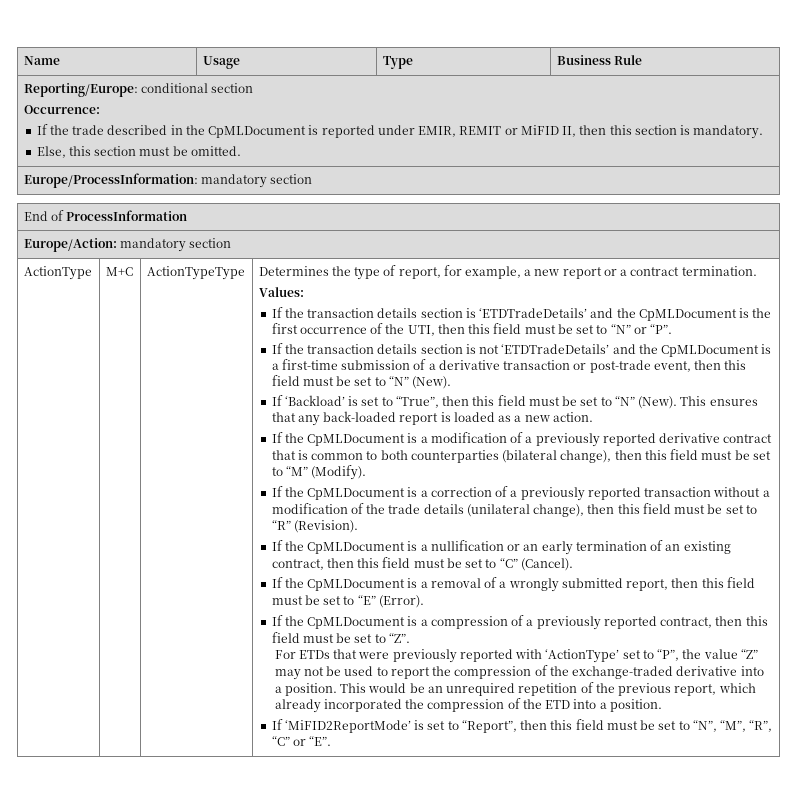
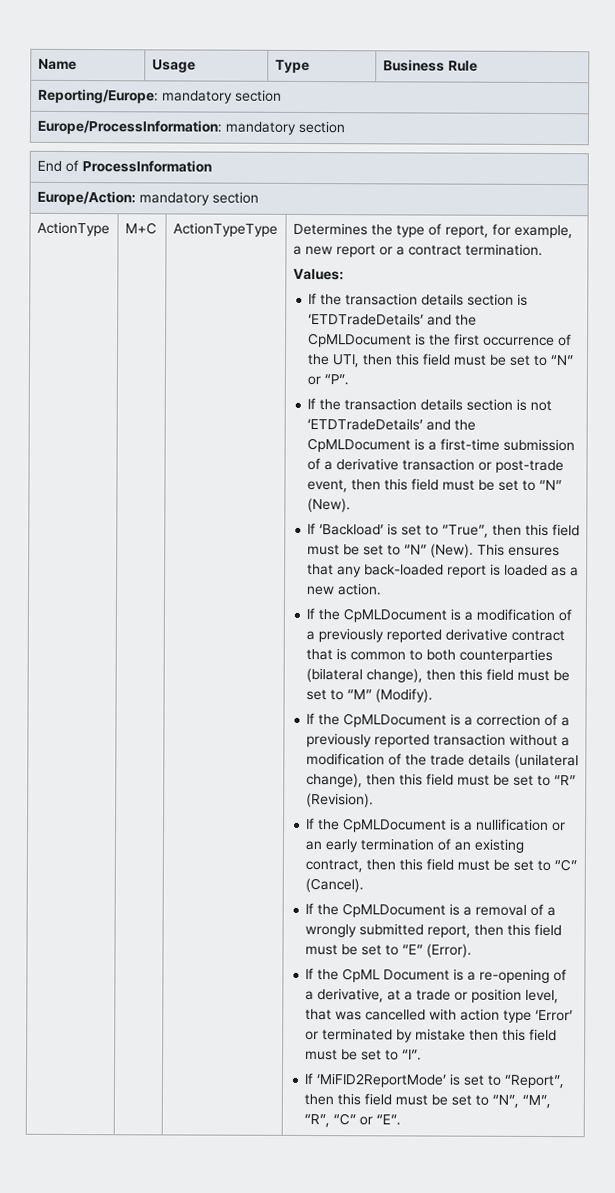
[140,83,254,93] [23,105,100,114] [36,124,764,139] [36,146,241,158] conditional section // Occurrence: // If the trade described in the CpMLDocument is reported under EMIR, REMIT or MiFID II, then this section is mandatory. // Else, this section must be omitted. -> [161,89,282,104] mandatory section
[307,615,768,630] [271,632,410,643] [274,649,758,663] [274,665,764,680] [274,682,756,696] [274,698,662,713] CpMLDocument is a compression of a previously reported contract, then this field must be set to “Z”. // For ETDs that were previously reported with ‘ActionType’ set to “P”, the value “Z” may not be used to report the compression of the exchange-traded derivative into a position. This would be an unrequired repetition of the previous report, which already incorporated the compression of the ETD into a position. -> [342,968,568,984] [305,988,560,1004] [305,1008,574,1023] [305,1028,558,1043] [305,1048,423,1061] CpML Document is a re-opening of a derivative, at a trade or position level, that was cancelled with action type ‘Error’ or terminated by mistake then this field must be set to “I”.

